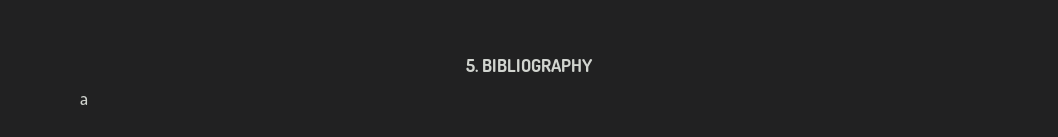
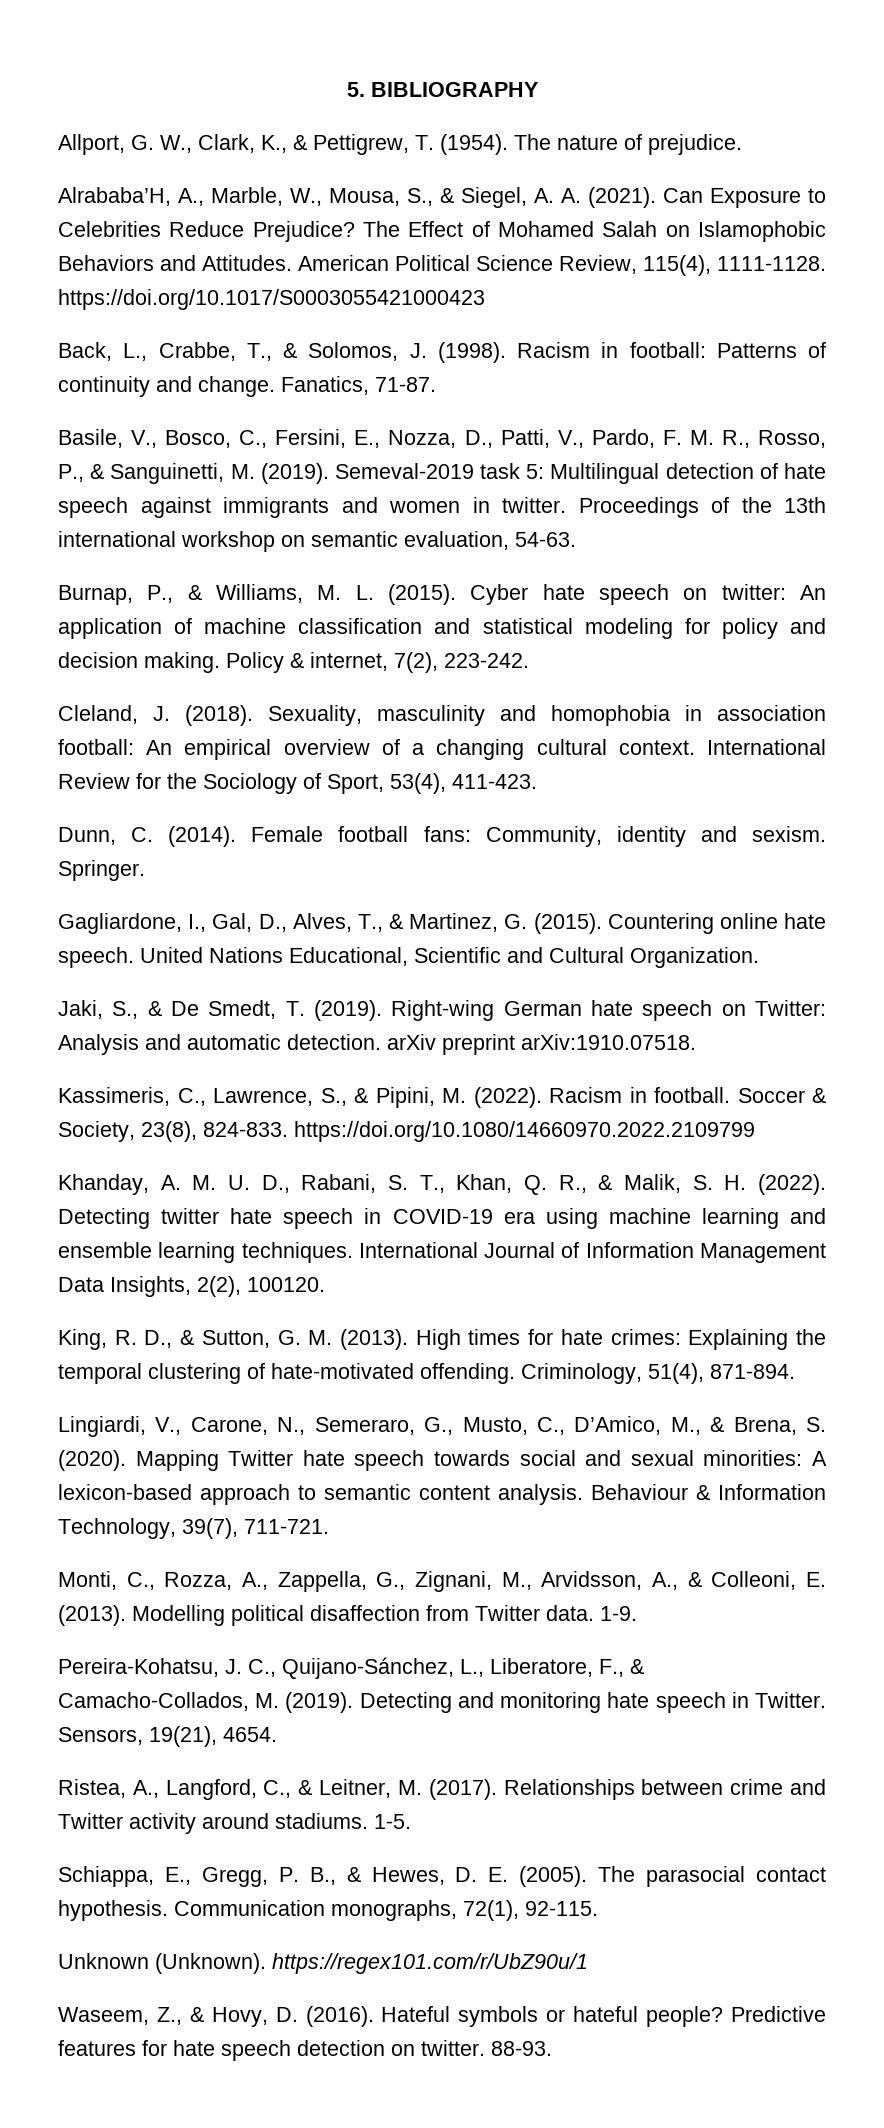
[80,96,88,105] a -> [58,134,742,155] [58,187,826,208] [58,221,826,242] [58,255,826,276] [58,289,485,310] [58,342,826,363] [58,376,436,397] [58,429,826,448] [58,463,826,484] [58,497,826,518] [58,531,576,552] [58,584,826,605] [58,618,826,639] [58,652,529,673] [58,705,826,726] [58,739,826,760] [58,773,537,794] [58,826,826,847] [58,860,145,881] [58,913,826,934] [58,947,759,968] [58,1000,827,1021] [58,1034,696,1055] [58,1087,826,1108] [58,1121,755,1142] [58,1174,826,1195] [58,1208,827,1229] [58,1242,826,1263] [58,1276,325,1297] [58,1329,826,1350] [58,1363,795,1384] [58,1416,826,1437] [58,1450,828,1471] [58,1484,826,1505] [58,1518,329,1539] [58,1571,826,1592] [58,1605,637,1626] [58,1657,644,1679] [58,1692,826,1713] [58,1726,277,1747] [58,1779,827,1800] [58,1813,411,1834] [58,1866,826,1887] [58,1900,598,1921] [58,1953,588,1974] [58,2006,826,2027] [58,2040,552,2061] Allport, G. W., Clark, K., & Pettigrew, T. (1954). The nature of prejudice. // Alrababa’H, A., Marble, W., Mousa, S., & Siegel, A. A. (2021). Can Exposure to Celebrities Reduce Prejudice? The Effect of Mohamed Salah on Islamophobic Behaviors and Attitudes. American Political Science Review, 115(4), 1111-1128. https://doi.org/10.1017/S0003055421000423 // Back, L., Crabbe, T., & Solomos, J. (1998). Racism in football: Patterns of continuity and change. Fanatics, 71-87. // Basile, V., Bosco, C., Fersini, E., Nozza, D., Patti, V., Pardo, F. M. R., Rosso, P., & Sanguinetti, M. (2019). Semeval-2019 task 5: Multilingual detection of hate speech against immigrants and women in twitter. Proceedings of the 13th international workshop on semantic evaluation, 54-63. // Burnap, P., & Williams, M. L. (2015). Cyber hate speech on twitter: An application of machine classification and statistical modeling for policy and decision making. Policy & internet, 7(2), 223-242. // Cleland, J. (2018). Sexuality, masculinity and homophobia in association football: An empirical overview of a changing cultural context. International Review for the Sociology of Sport, 53(4), 411-423. // Dunn, C. (2014). Female football fans: Community, identity and sexism. Springer. // Gagliardone, I., Gal, D., Alves, T., & Martinez, G. (2015). Countering online hate speech. United Nations Educational, Scientific and Cultural Organization. // Jaki, S., & De Smedt, T. (2019). Right-wing German hate speech on Twitter: Analysis and automatic detection. arXiv preprint arXiv:1910.07518. // Kassimeris, C., Lawrence, S., & Pipini, M. (2022). Racism in football. Soccer & Society, 23(8), 824-833. https://doi.org/10.1080/14660970.2022.2109799 // Khanday, A. M. U. D., Rabani, S. T., Khan, Q. R., & Malik, S. H. (2022). Detecting twitter hate speech in COVID-19 era using machine learning and ensemble learning techniques. International Journal of Information Management Data Insights, 2(2), 100120. // King, R. D., & Sutton, G. M. (2013). High times for hate crimes: Explaining the temporal clustering of hate‐motivated offending. Criminology, 51(4), 871-894. // Lingiardi, V., Carone, N., Semeraro, G., Musto, C., D’Amico, M., & Brena, S. (2020). Mapping Twitter hate speech towards social and sexual minorities: A lexicon-based approach to semantic content analysis. Behaviour & Information Technology, 39(7), 711-721. // Monti, C., Rozza, A., Zappella, G., Zignani, M., Arvidsson, A., & Colleoni, E. (2013). Modelling political disaffection from Twitter data. 1-9. // Pereira-Kohatsu, J. C., Quijano-Sánchez, L., Liberatore, F., & Camacho-Collados, M. (2019). Detecting and monitoring hate speech in Twitter. Sensors, 19(21), 4654. // Ristea, A., Langford, C., & Leitner, M. (2017). Relationships between crime and Twitter activity around stadiums. 1-5. // Schiappa, E., Gregg, P. B., & Hewes, D. E. (2005). The parasocial contact hypothesis. Communication monographs, 72(1), 92-115. // Unknown (Unknown). https://regex101.com/r/UbZ90u/1 // Waseem, Z., & Hovy, D. (2016). Hateful symbols or hateful people? Predictive features for hate speech detection on twitter. 88-93.

